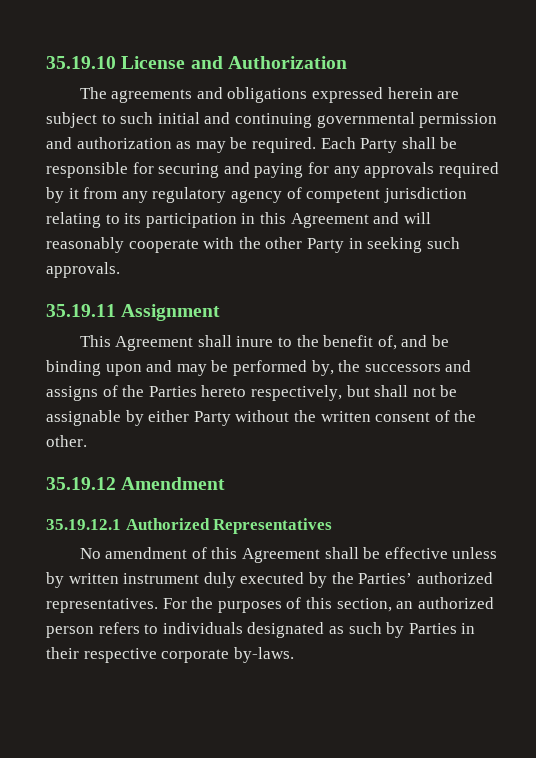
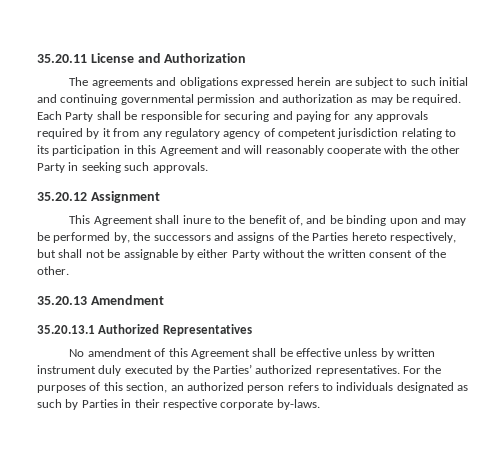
[46,56,116,69] 35.19.10 -> [37,54,87,63] 35.20.11
[46,304,116,317] 35.19.11 -> [37,192,87,201] 35.20.12
[46,477,116,490] 35.19.12 -> [37,296,87,305] 35.20.13
[46,519,121,530] 35.19.12.1 -> [37,325,95,334] 35.20.13.1

